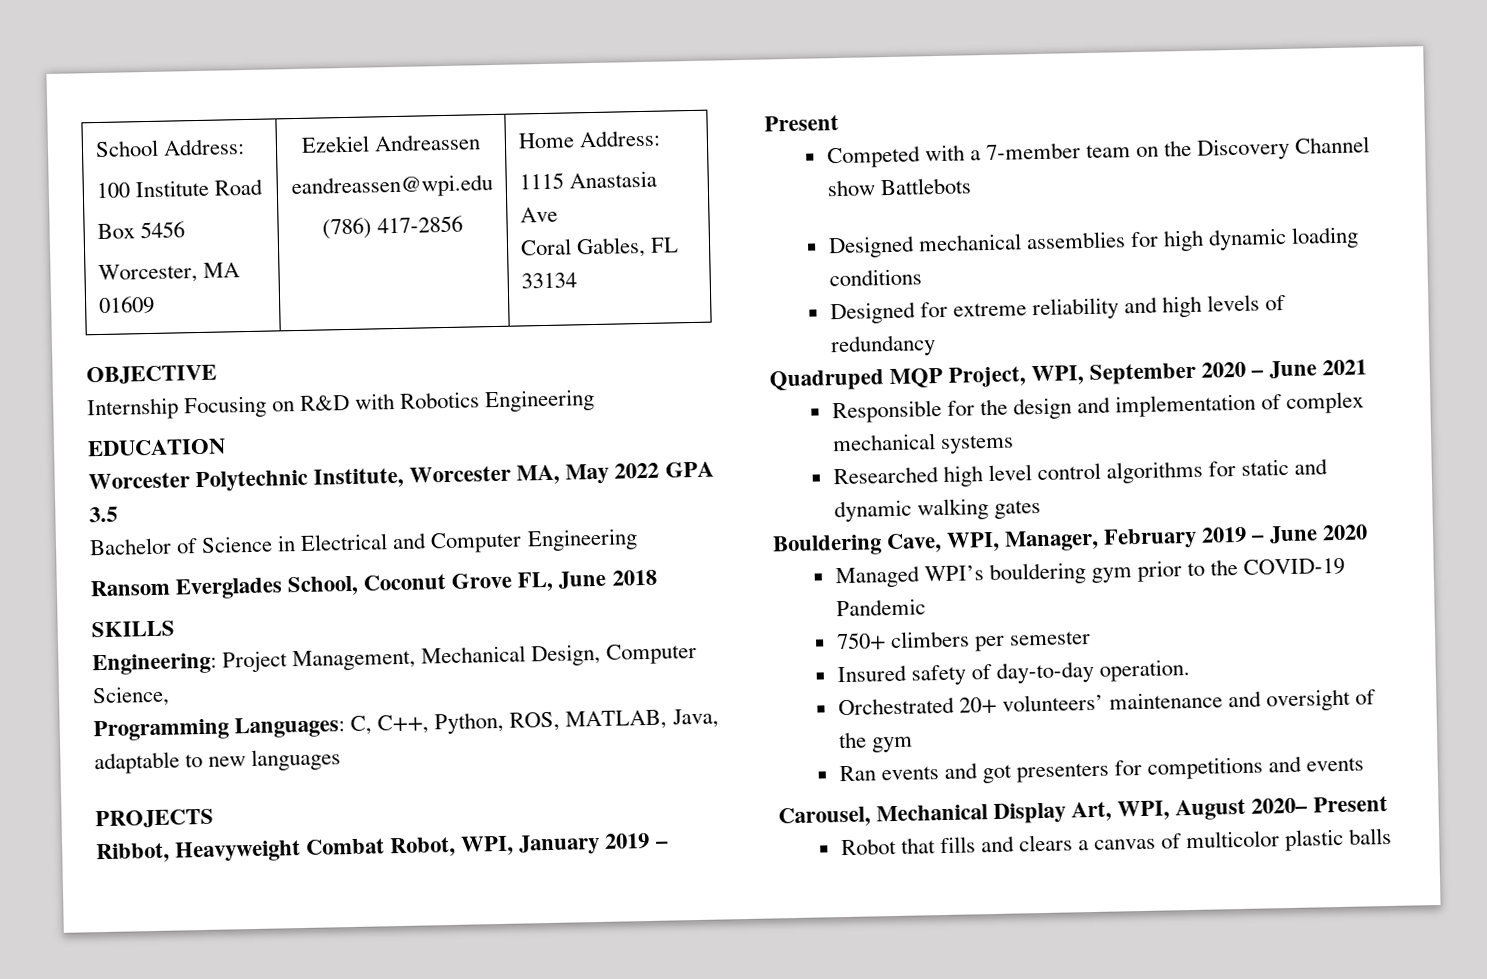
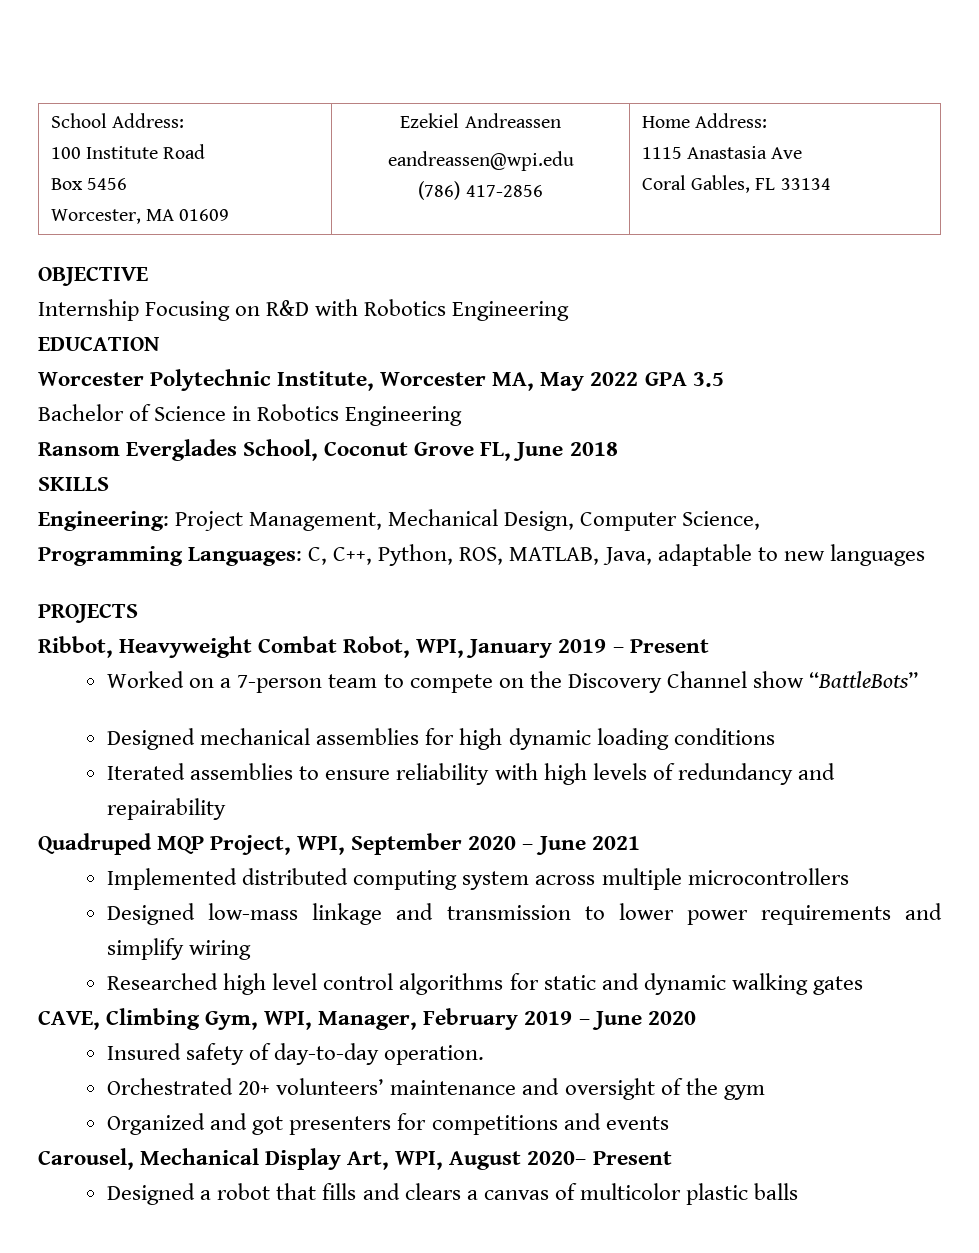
[300,531,523,554] Electrical and Computer -> [257,404,340,421] Robotics
[826,142,1132,169] Competed with a 7-member team -> [107,671,493,693] Worked on a 7-person team to compete
[879,177,972,196] Battlebots -> [809,671,919,688] “BattleBots”
[829,296,1159,325] Designed for extreme reliability and -> [107,763,538,785] Iterated assemblies to ensure reliability with
(936, 346) none -> [797,763,835,780] [107,798,227,820] and repairability
[831,391,1365,424] [831,433,1014,455] Responsible for the design and implementation of complex mechanical systems -> [107,868,849,890] [107,903,943,925] [107,938,252,960] Implemented distributed computing system across multiple microcontrollers // Designed low-mass linkage and transmission to lower power requirements and simplify wiring
[772,532,943,557] Bouldering Cave, -> [38,1008,259,1030] CAVE, Climbing Gym,
[834,557,1346,589] [835,598,926,617] [835,630,1091,652] // Managed WPI’s bouldering gym prior to the COVID-19 Pandemic // 750+ climbers per semester -> (696, 1018) none
[838,765,939,782] Ran events -> [107,1113,206,1135] Organized
[840,837,897,856] Robot -> [107,1183,271,1205] Designed a robot

